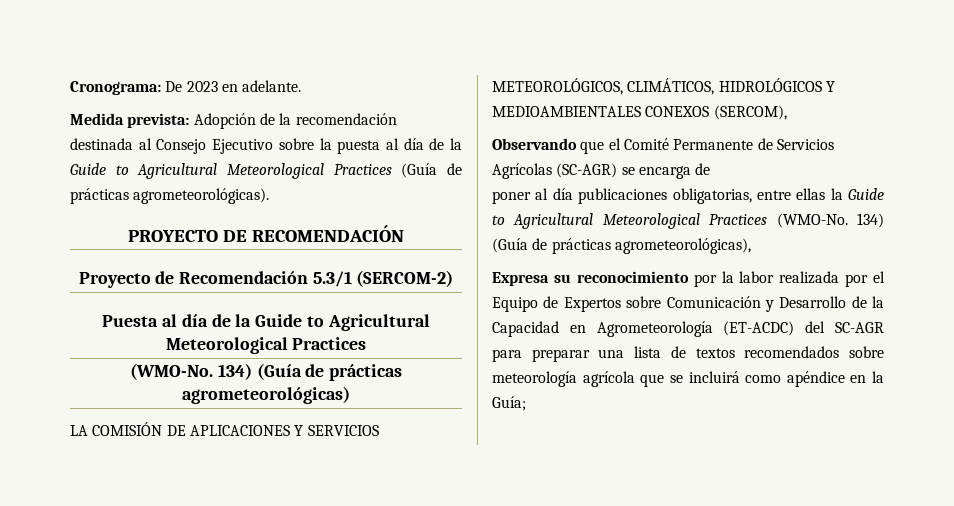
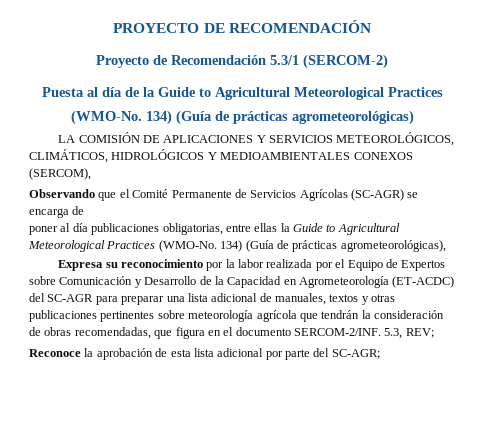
[70,80,302,95] [70,113,397,129] [70,138,462,154] [70,163,463,179] [70,188,270,204] Cronograma: De 2023 en adelante. // Medida prevista: Adopción de la recomendación destinada al Consejo Ejecutivo sobre la puesta al día de la Guide to Agricultural Meteorological Practices (Guía de prácticas agrometeorológicas). // -> (113, 28) none
[670,346,884,358] [492,371,884,387] [492,396,526,411] de textos recomendados sobre meteorología agrícola que se incluirá como apéndice en la Guía; -> [211,293,396,305] [29,310,444,322] [29,327,434,339] [29,348,380,360] adicional de manuales, textos y otras publicaciones pertinentes sobre meteorología agrícola que tendrán la consideración de obras recomendadas, que figura en el documento SERCOM-2/INF. 5.3, REV; // Reconoce la aprobación de esta lista adicional por parte del SC-AGR;

